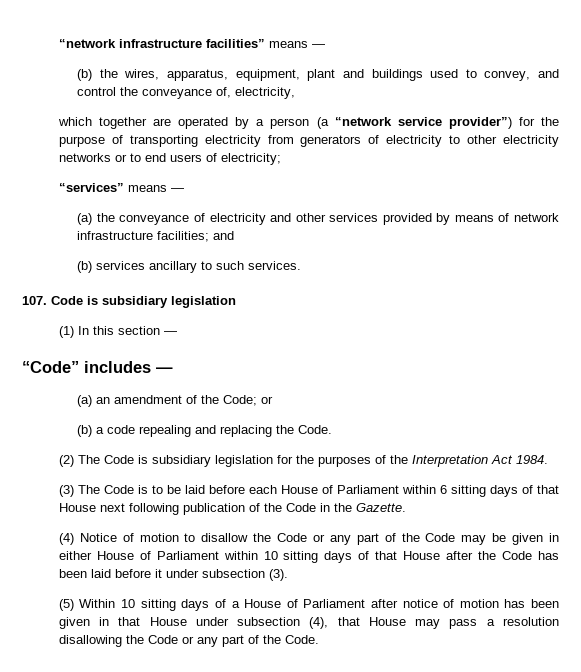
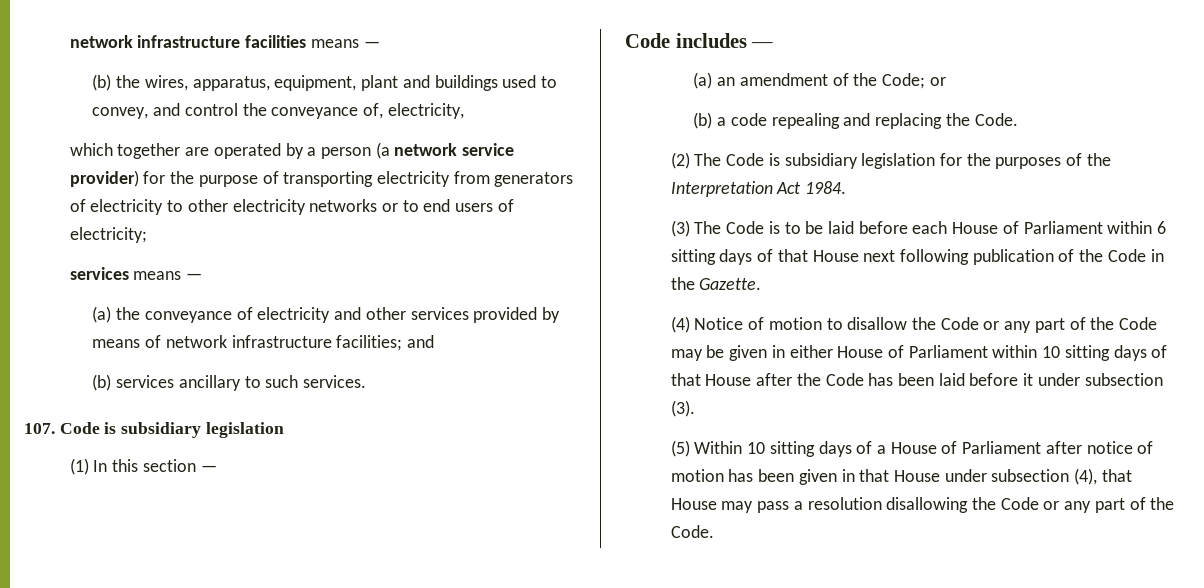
[58,39,265,48] “network infrastructure facilities” -> [69,35,307,48] network infrastructure facilities
[334,117,512,129] “network service provider”) -> [394,143,515,156] [69,170,139,187] network service provider)
[58,183,124,192] “services” -> [69,267,129,280] services
[22,361,79,373] “Code” -> [625,33,670,48] Code

